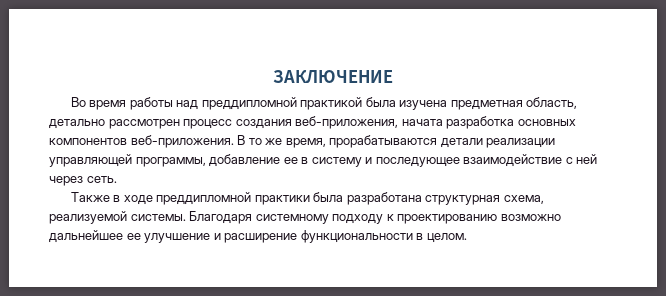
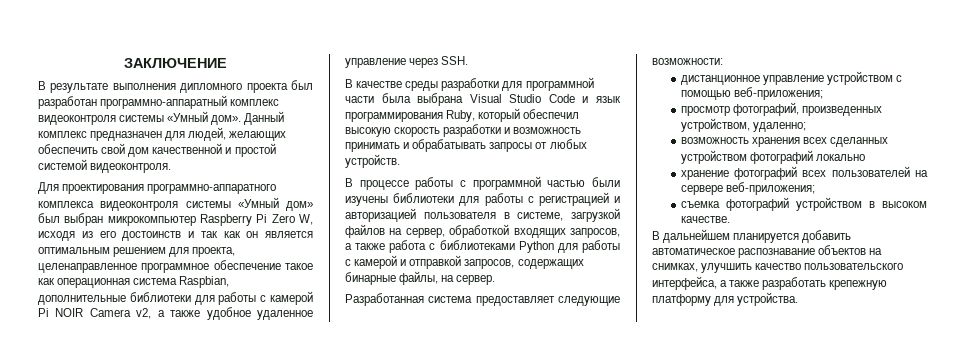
[70,97,578,110] [49,116,576,129] [49,135,556,148] [49,154,598,167] [49,176,117,186] [70,192,544,205] [49,211,561,224] [49,230,467,243] Во время работы над преддипломной практикой была изучена предметная область, детально рассмотрен процесс создания веб-приложения, начата разработка основных компонентов веб-приложения. В то же время, прорабатываются детали реализации управляющей программы, добавление ее в систему и последующее взаимодействие с ней через сеть. // Также в ходе преддипломной практики была разработана структурная схема, реализуемой системы. Благодаря системному подходу к проектированию возможно дальнейшее ее улучшение и расширение функциональности в целом. -> [38,80,313,93] [38,95,280,109] [38,111,285,125] [38,127,287,141] [38,143,276,157] [38,159,172,173] [38,182,277,194] [38,197,313,211] [38,213,314,226] [38,231,313,241] [38,247,236,257] [38,260,313,273] [38,276,230,288] [38,291,313,305] [38,307,313,320] [345,56,469,68] [345,77,594,91] [345,93,621,106] [345,108,580,122] [345,124,582,137] [345,139,587,152] [345,154,400,168] [345,176,620,190] [345,192,620,206] [345,208,620,222] [345,224,620,238] [345,240,620,253] [345,255,584,269] [345,271,496,285] [345,293,620,306] [652,58,723,65] [680,71,903,85] [680,87,823,100] [680,102,883,116] [680,118,806,132] [680,137,889,147] [680,150,866,164] [680,166,928,180] [680,182,815,195] [680,197,927,211] [680,216,730,223] [652,229,852,243] [652,245,883,258] [652,263,904,273] [652,276,888,290] [652,292,799,306] В результате выполнения дипломного проекта был разработан программно-аппаратный комплекс видеоконтроля системы «Умный дом». Данный комплекс предназначен для людей, желающих обеспечить свой дом качественной и простой системой видеоконтроля. // Для проектирования программно-аппаратного комплекса видеоконтроля системы «Умный дом» был выбран микрокомпьютер Raspberry Pi Zero W, исходя из его достоинств и так как он является оптимальным решением для проекта, целенаправленное программное обеспечение такое как операционная система Raspbian, дополнительные библиотеки для работы с камерой Pi NOIR Camera v2, а также удобное удаленное управление через SSH. // В качестве среды разработки для программной части была выбрана Visual Studio Code и язык программирования Ruby, который обеспечил высокую скорость разработки и возможность принимать и обрабатывать запросы от любых устройств. // В процессе работы с программной частью были изучены библиотеки для работы с регистрацией и авторизацией пользователя в системе, загрузкой файлов на сервер, обработкой входящих запросов, а также работа с библиотеками Python для работы с камерой и отправкой запросов, содержащих бинарные файлы, на сервер. // Разработанная система предоставляет следующие возможности: // дистанционное управление устройством с помощью веб-приложения; // просмотр фотографий, произведенных устройством, удаленно; // возможность хранения всех сделанных устройством фотографий локально // хранение фотографий всех пользователей на сервере веб-приложения; // съемка фотографий устройством в высоком качестве. // В дальнейшем планируется добавить автоматическое распознавание объектов на снимках, улучшить качество пользовательского интерфейса, а также разработать крепежную платформу для устройства.

